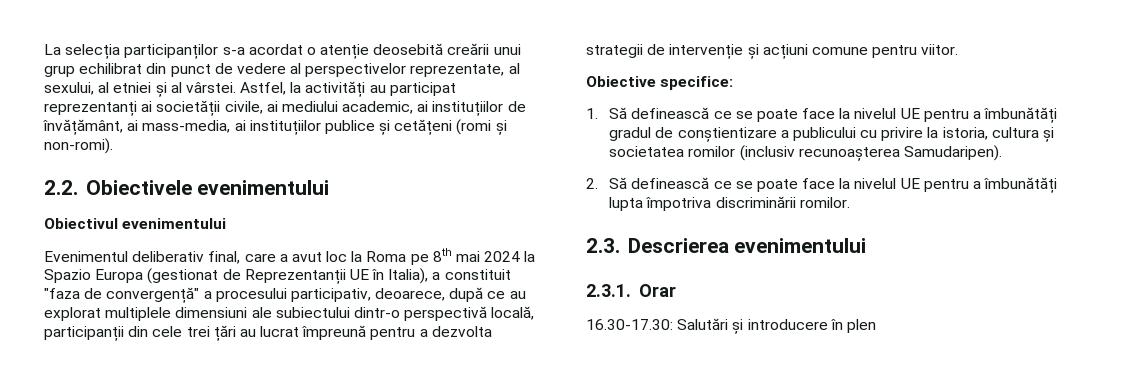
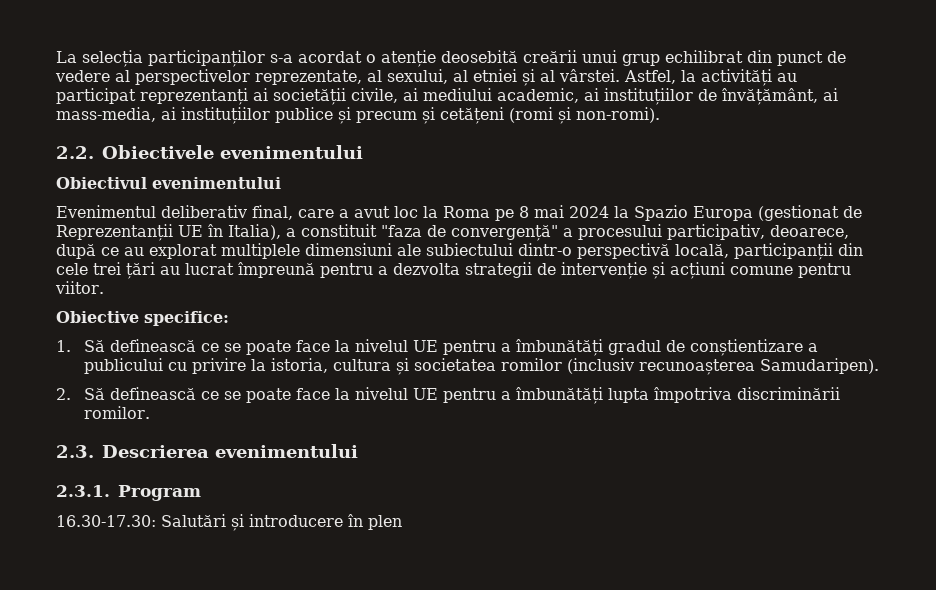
(391, 127) none -> [356,107,435,124] precum și
[432,248,452,262] 8th -> [519,206,529,218] 8
[638,284,676,297] Orar -> [118,485,201,501] Program

